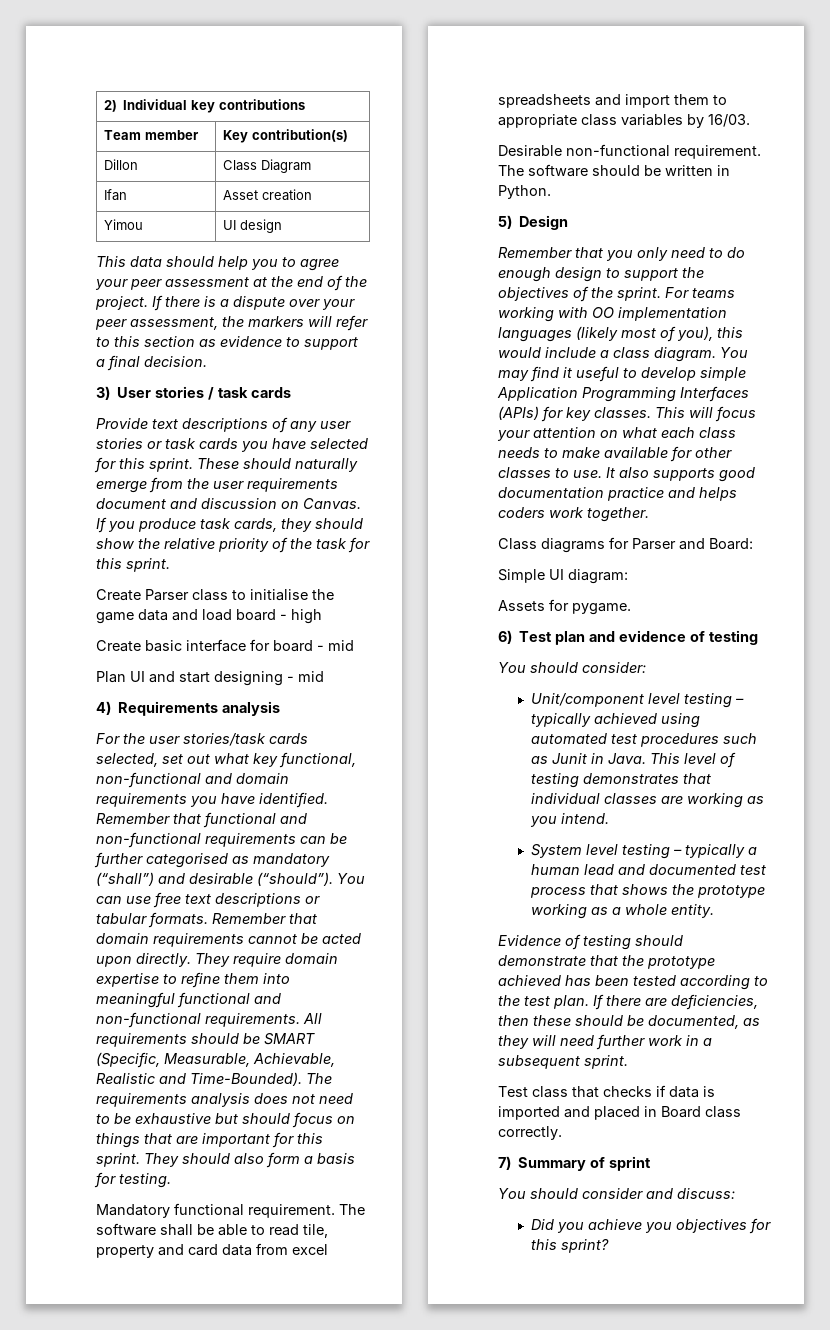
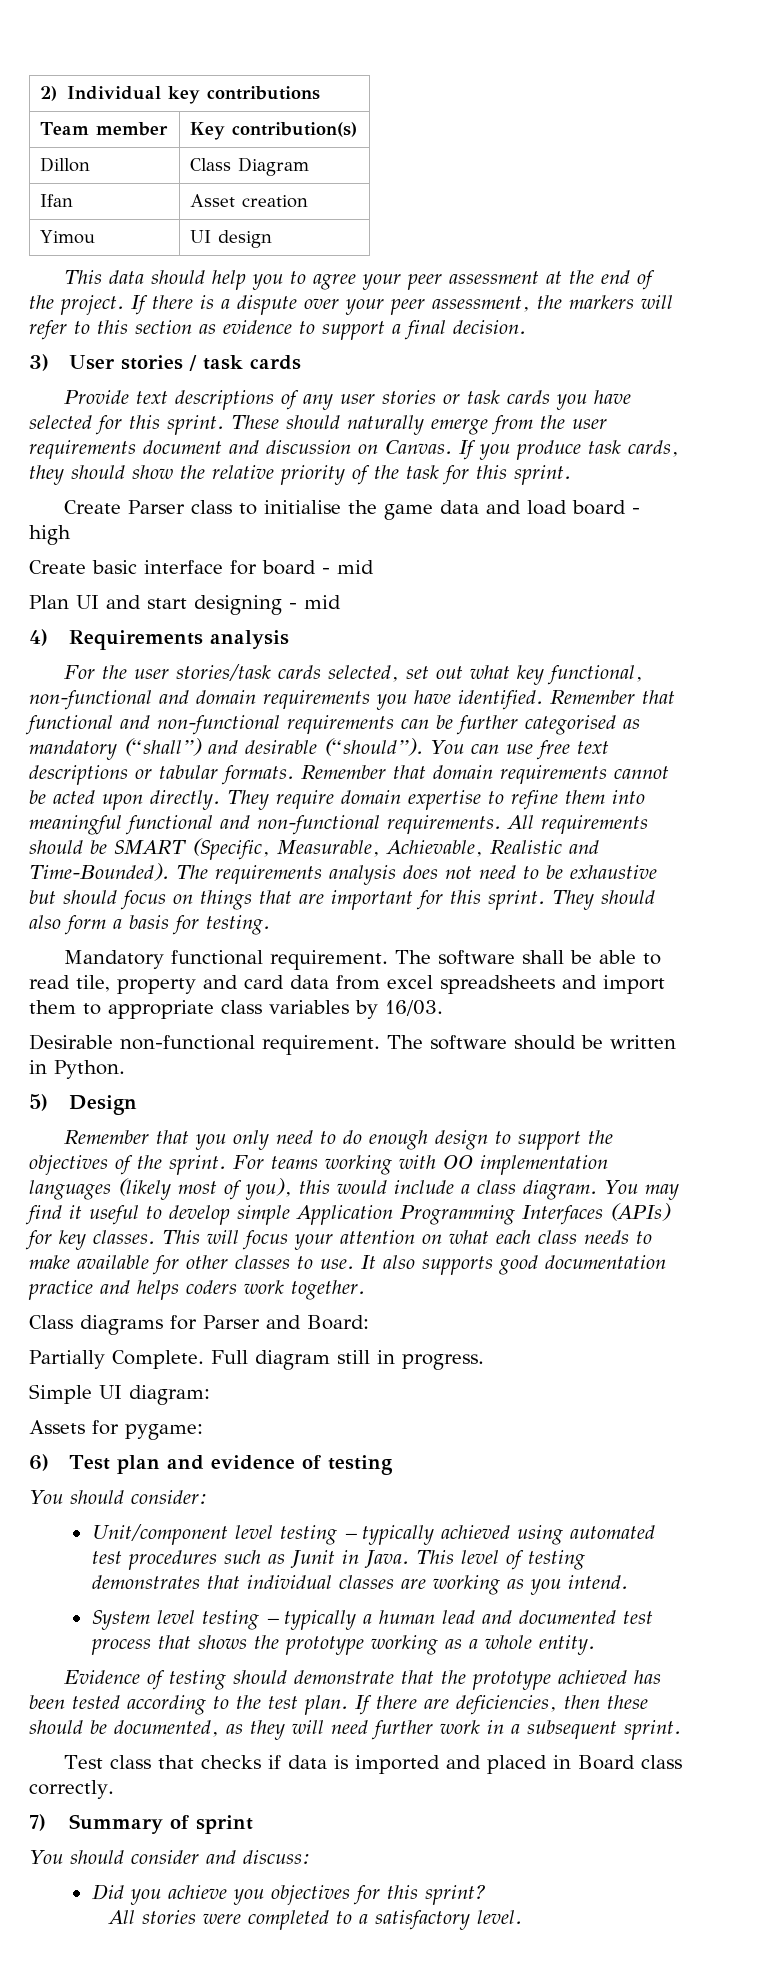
(753, 544) none -> [29,1350,484,1370] // Partially Complete. Full diagram still in progress.
[572,603,631,615] pygame. -> [125,1424,203,1440] pygame:
(610, 1246) none -> [108,1910,523,1930] // All stories were completed to a satisfactory level.

